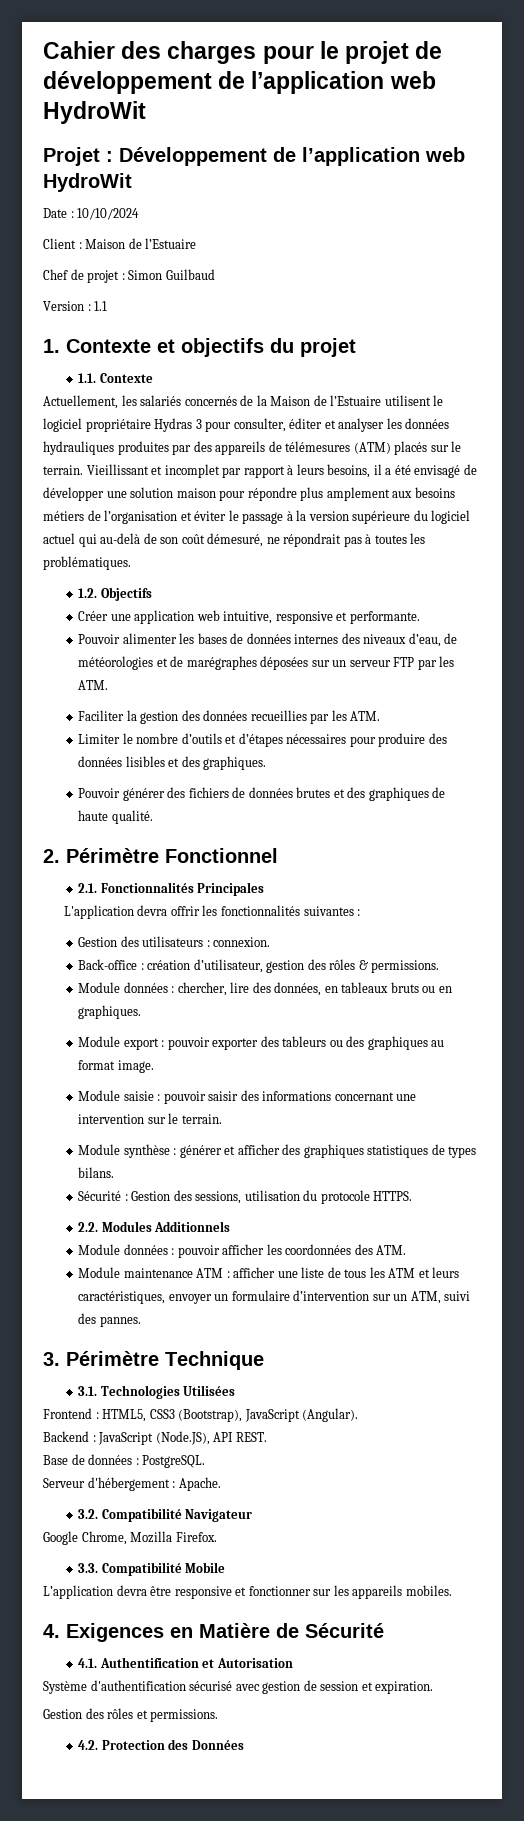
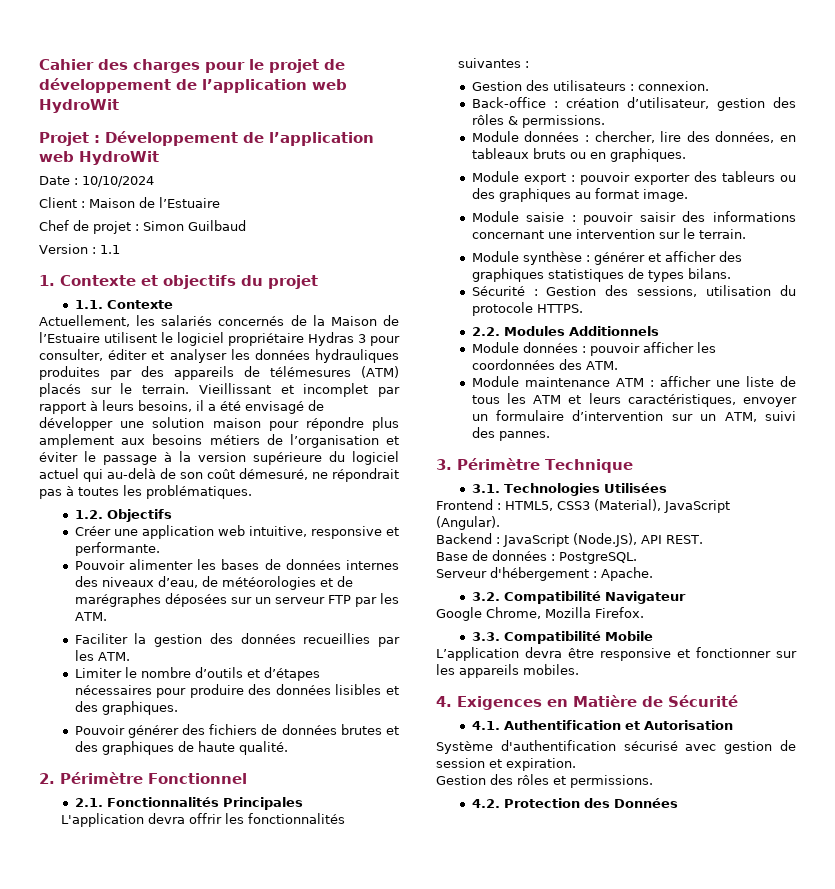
[178,1409,243,1422] (Bootstrap), -> [594,499,661,511] (Material),

